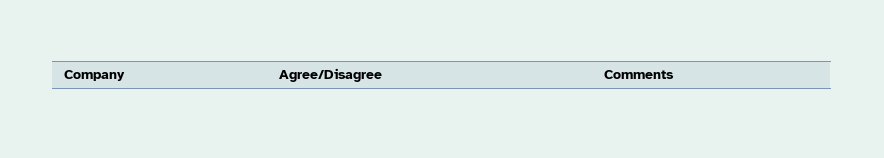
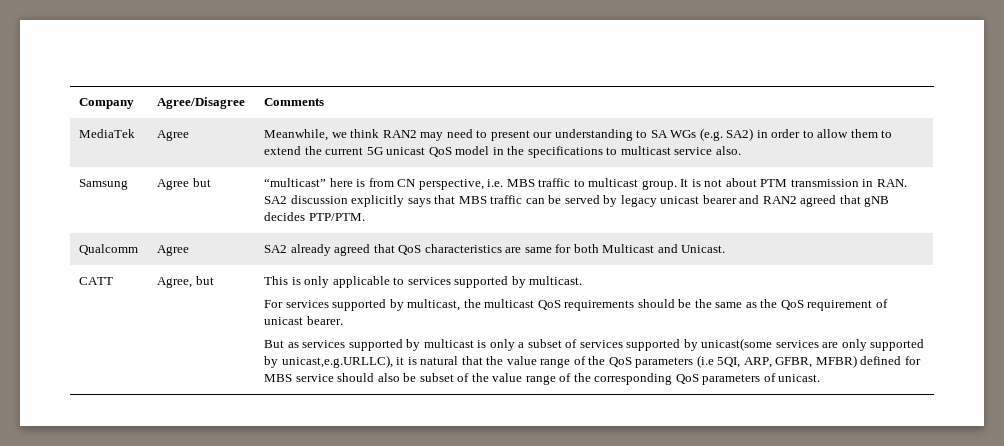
(674, 74) none -> [79,129,136,138] [157,130,190,141] [264,128,893,141] [264,146,741,158] [79,179,129,190] [157,178,211,190] [264,178,907,190] [264,195,890,207] [264,212,365,221] [79,244,139,255] [157,245,190,256] [264,244,726,256] [79,277,114,285] [157,276,214,288] [264,276,583,288] [264,299,888,311] [264,316,343,325] [264,338,925,351] [264,355,921,368] [264,373,821,385] // MediaTek | Agree | Meanwhile, we think RAN2 may need to present our understanding to SA WGs (e.g. SA2) in order to allow them to extend the current 5G unicast QoS model in the specifications to multicast service also. // Samsung | Agree but | “multicast” here is from CN perspective, i.e. MBS traffic to multicast group. It is not about PTM transmission in RAN. SA2 discussion explicitly says that MBS traffic can be served by legacy unicast bearer and RAN2 agreed that gNB decides PTP/PTM. // Qualcomm | Agree | SA2 already agreed that QoS characteristics are same for both Multicast and Unicast. // CATT | Agree, but | This is only applicable to services supported by multicast. // For services supported by multicast, the multicast QoS requirements should be the same as the QoS requirement of unicast bearer. // But as services supported by multicast is only a subset of services supported by unicast(some services are only supported by unicast,e.g.URLLC), it is natural that the value range of the QoS parameters (i.e 5QI, ARP, GFBR, MFBR) defined for MBS service should also be subset of the value range of the corresponding QoS parameters of unicast.

